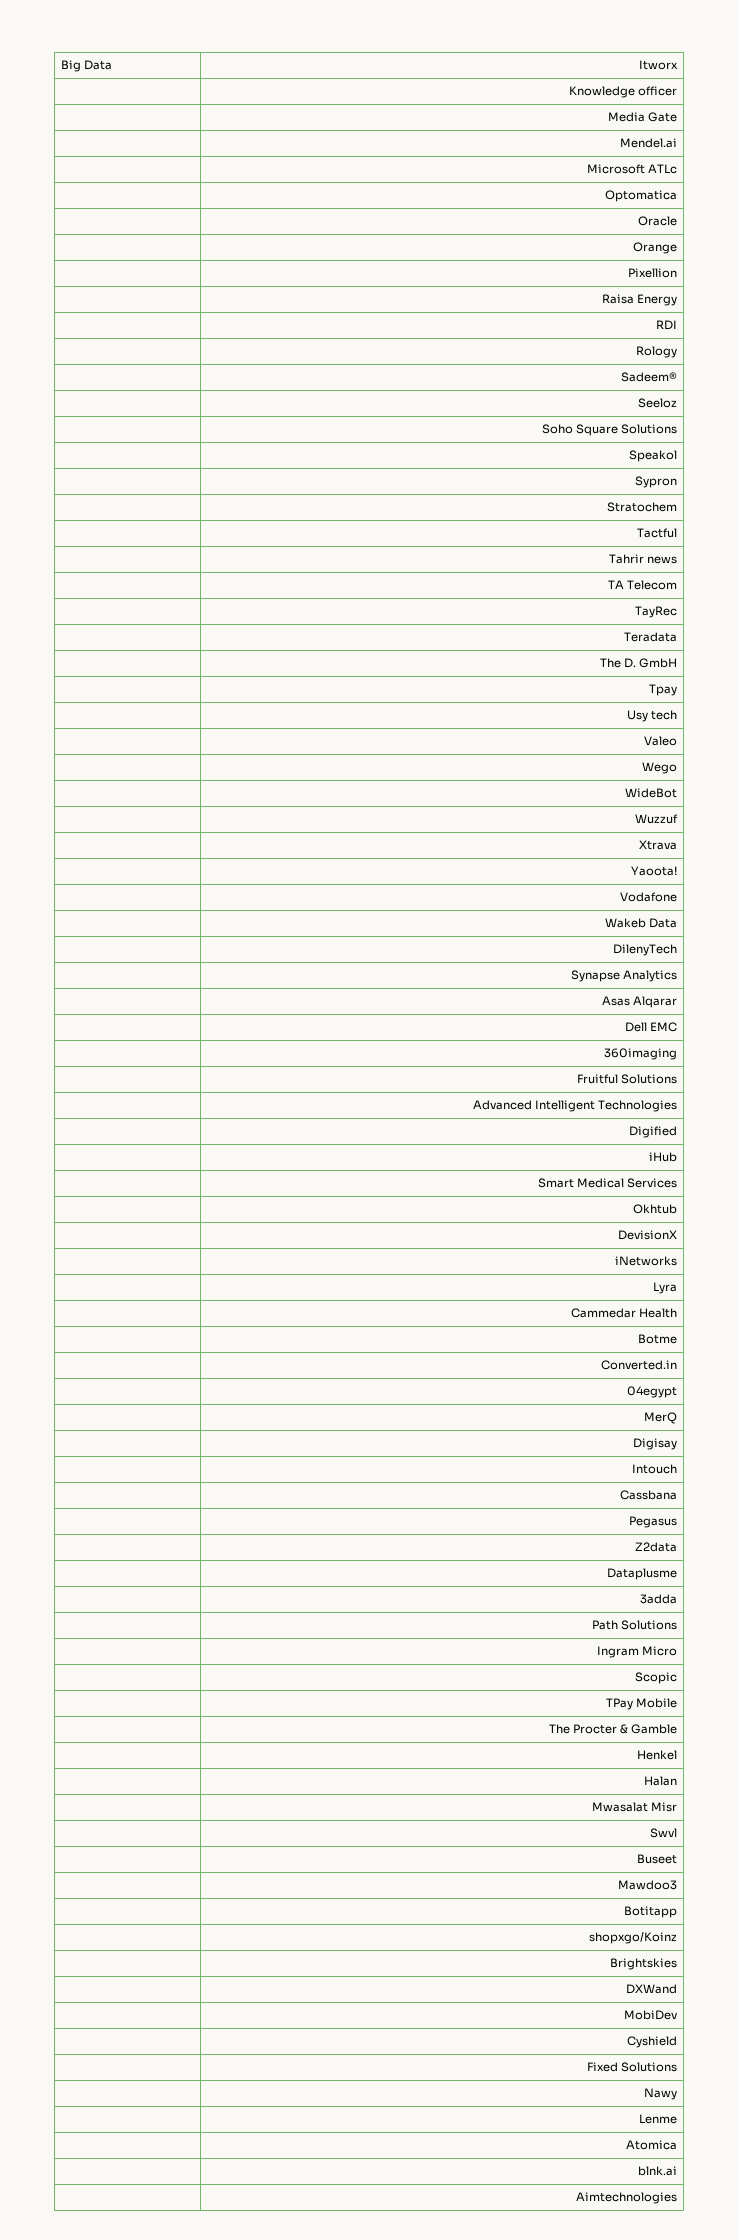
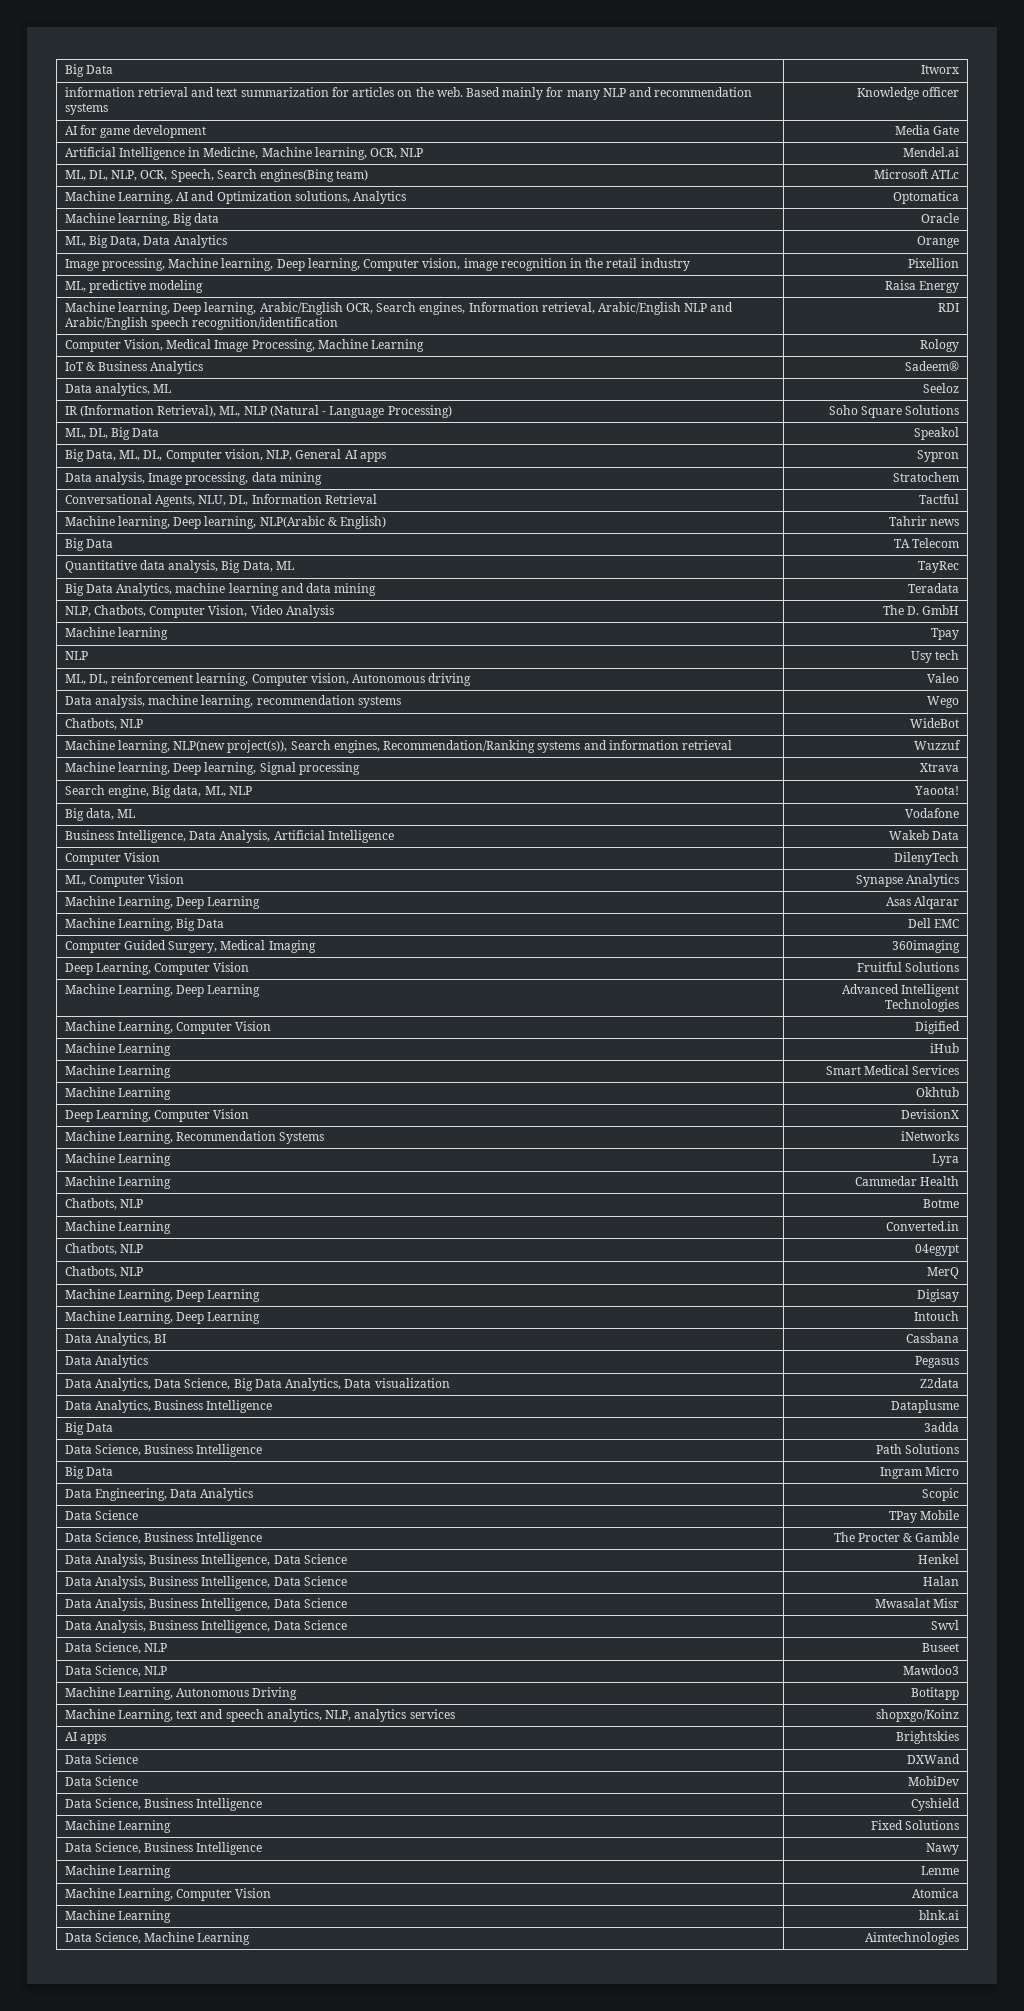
[568,86,677,98] [607,112,677,122] [619,138,677,148] [586,164,677,174] [604,190,677,202] [637,216,677,226] [632,242,677,254] [627,268,677,278] [601,294,677,306] [655,320,677,330] [635,346,677,358] [620,372,677,382] [637,398,677,408] [541,424,677,436] [628,450,677,462] [634,476,677,488] [606,502,677,512] [636,528,677,538] | Knowledge officer // | Media Gate // | Mendel.ai // | Microsoft ATLc // | Optomatica // | Oracle // | Orange // | Pixellion // | Raisa Energy // | RDI // | Rology // | Sadeem® // | Seeloz // | Soho Square Solutions // | Speakol // | Sypron // | Stratochem // | Tactful // -> [64,87,753,100] [64,103,108,115] [857,87,960,100] [64,125,207,138] [895,125,960,135] [64,147,424,160] [903,147,960,157] [64,169,369,182] [874,169,960,179] [64,191,407,204] [893,191,960,204] [64,213,220,226] [921,213,960,223] [64,235,227,248] [917,236,960,248] [64,258,690,271] [908,258,960,268] [64,280,204,293] [885,280,960,293] [64,302,734,315] [64,317,339,330] [938,303,960,312] [64,339,425,352] [920,339,960,352] [64,361,204,374] [905,361,960,371] [64,383,172,396] [923,383,960,393] [64,405,452,418] [828,405,960,418] [64,427,160,440] [914,427,960,440] [64,449,386,462] [917,450,960,462] [64,472,322,485] [893,472,960,482] [64,494,377,507] [919,494,960,504] [64,516,387,529] information retrieval and text summarization for articles on the web. Based mainly for many NLP and recommendation systems | Knowledge officer // AI for game development | Media Gate // Artificial Intelligence in Medicine, Machine learning, OCR, NLP | Mendel.ai // ML, DL, NLP, OCR, Speech, Search engines(Bing team) | Microsoft ATLc // Machine Learning, AI and Optimization solutions, Analytics | Optomatica // Machine learning, Big data | Oracle // ML, Big Data, Data Analytics | Orange // Image processing, Machine learning, Deep learning, Computer vision, image recognition in the retail industry | Pixellion // ML, predictive modeling | Raisa Energy // Machine learning, Deep learning, Arabic/English OCR, Search engines, Information retrieval, Arabic/English NLP and Arabic/English speech recognition/identification | RDI // Computer Vision, Medical Image Processing, Machine Learning | Rology // IoT & Business Analytics | Sadeem® // Data analytics, ML | Seeloz // IR (Information Retrieval), ML, NLP (Natural - Language Processing) | Soho Square Solutions // ML, DL, Big Data | Speakol // Big Data, ML, DL, Computer vision, NLP, General AI apps | Sypron // Data analysis, Image processing, data mining | Stratochem // Conversational Agents, NLU, DL, Information Retrieval | Tactful // Machine learning, Deep learning, NLP(Arabic & English)
(677, 560) none -> [64,538,113,551] Big Data
[634,606,677,618] [623,632,677,642] | TayRec // | Teradata // -> [64,560,294,573] [918,561,960,573] [64,583,377,596] [908,583,960,593] [64,605,334,618] Quantitative data analysis, Big Data, ML | TayRec // Big Data Analytics, machine learning and data mining | Teradata // NLP, Chatbots, Computer Vision, Video Analysis
(677, 663) none -> [64,627,168,640] Machine learning
(677, 690) none -> [64,651,88,660] NLP
[643,736,677,746] | Valeo // -> [64,673,472,686] [927,673,960,683] [64,695,401,708] ML, DL, reinforcement learning, Computer vision, Autonomous driving | Valeo // Data analysis, machine learning, recommendation systems
(677, 768) none -> [64,718,143,730] Chatbots, NLP
[634,814,678,824] [638,840,677,850] [630,866,677,876] [619,892,677,902] | Wuzzuf // | Xtrava // | Yaoota! // | Vodafone // -> [64,740,732,753] [914,740,962,750] [64,762,360,775] [920,763,960,772] [64,785,252,798] [914,786,960,795] [64,808,136,821] [905,808,960,818] [64,830,394,843] Machine learning, NLP(new project(s)), Search engines, Recommendation/Ranking systems and information retrieval | Wuzzuf // Machine learning, Deep learning, Signal processing | Xtrava // Search engine, Big data, ML, NLP | Yaoota! // Big data, ML | Vodafone // Business Intelligence, Data Analysis, Artificial Intelligence
(677, 923) none -> [64,852,160,865] Computer Vision
(677, 950) none -> [64,874,185,887] ML, Computer Vision
[601,996,677,1008] [624,1022,677,1032] [603,1048,677,1060] [576,1074,677,1084] | Asas Alqarar // | Dell EMC // | 360imaging // | Fruitful Solutions // -> [64,896,261,909] [886,896,960,909] [64,918,225,931] [908,918,960,928] [64,940,316,953] [892,940,961,953] [64,962,250,975] [857,962,960,972] [64,984,261,997] Machine Learning, Deep Learning | Asas Alqarar // Machine Learning, Big Data | Dell EMC // Computer Guided Surgery, Medical Imaging | 360imaging // Deep Learning, Computer Vision | Fruitful Solutions // Machine Learning, Deep Learning
(677, 1106) none -> [64,1021,272,1034] Machine Learning, Computer Vision
(677, 1132) none -> [64,1043,171,1056] Machine Learning
(677, 1157) none -> [64,1065,171,1078] Machine Learning
(677, 1183) none -> [64,1087,171,1100] Machine Learning
[617,1230,677,1240] | DevisionX // -> [64,1109,250,1122] [901,1109,960,1119] [64,1131,325,1144] Deep Learning, Computer Vision | DevisionX // Machine Learning, Recommendation Systems
(677, 1261) none -> [64,1153,171,1166] Machine Learning
(677, 1288) none -> [64,1176,171,1189] Machine Learning
(677, 1313) none -> [64,1198,143,1210] Chatbots, NLP
(677, 1339) none -> [64,1221,171,1234] Machine Learning
(677, 1365) none -> [64,1243,143,1255] Chatbots, NLP
(677, 1392) none -> [64,1266,143,1278] Chatbots, NLP
[632,1438,677,1450] [631,1464,677,1474] | Digisay // | Intouch // -> [64,1289,261,1302] [917,1289,960,1302] [64,1311,261,1324] [914,1311,960,1321] [64,1333,167,1346] Machine Learning, Deep Learning | Digisay // Machine Learning, Deep Learning | Intouch // Data Analytics, BI
(677, 1495) none -> [64,1355,148,1368] Data Analytics
[634,1542,677,1552] | Z2data // -> [64,1378,450,1391] [920,1378,960,1388] [64,1400,273,1413] Data Analytics, Data Science, Big Data Analytics, Data visualization | Z2data // Data Analytics, Business Intelligence
(677, 1574) none -> [64,1422,113,1435] Big Data
(677, 1599) none -> [64,1444,263,1457] Data Science, Business Intelligence
(677, 1625) none -> [64,1466,113,1479] Big Data
(677, 1651) none -> [64,1488,254,1501] Data Engineering, Data Analytics
(677, 1678) none -> [64,1510,138,1520] Data Science
(677, 1703) none -> [64,1532,263,1545] Data Science, Business Intelligence
[636,1750,677,1760] [643,1776,677,1786] [591,1802,677,1812] [649,1828,677,1838] [636,1854,677,1864] [617,1880,677,1890] [623,1906,677,1918] | Henkel // | Halan // | Mwasalat Misr // | Swvl // | Buseet // | Mawdoo3 // | Botitapp // -> [64,1554,347,1567] [918,1554,960,1564] [64,1576,347,1589] [923,1576,960,1586] [64,1598,347,1611] [875,1598,960,1608] [64,1620,347,1633] [931,1620,960,1630] [64,1642,168,1654] [922,1643,960,1652] [64,1665,168,1677] [903,1665,960,1675] [64,1687,298,1700] [911,1687,960,1700] [64,1709,455,1722] Data Analysis, Business Intelligence, Data Science | Henkel // Data Analysis, Business Intelligence, Data Science | Halan // Data Analysis, Business Intelligence, Data Science | Mwasalat Misr // Data Analysis, Business Intelligence, Data Science | Swvl // Data Science, NLP | Buseet // Data Science, NLP | Mawdoo3 // Machine Learning, Autonomous Driving | Botitapp // Machine Learning, text and speech analytics, NLP, analytics services
(677, 1938) none -> [64,1732,106,1744] AI apps
(677, 1964) none -> [64,1754,138,1764] Data Science
(677, 1989) none -> [64,1776,138,1786] Data Science
(678, 2015) none -> [64,1798,263,1811] Data Science, Business Intelligence
(677, 2042) none -> [64,1820,171,1833] Machine Learning
(677, 2067) none -> [64,1842,263,1855] Data Science, Business Intelligence
(677, 2094) none -> [64,1865,171,1878] Machine Learning
(677, 2119) none -> [64,1888,272,1901] Machine Learning, Computer Vision
(677, 2145) none -> [64,1910,171,1923] Machine Learning
(677, 2171) none -> [64,1932,251,1945] Data Science, Machine Learning

